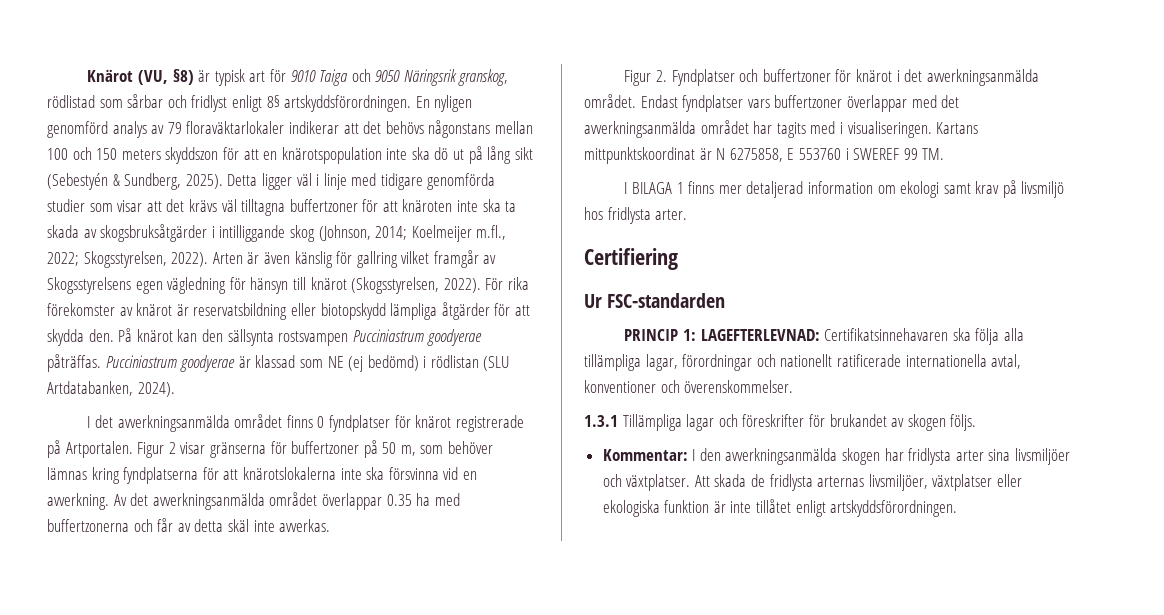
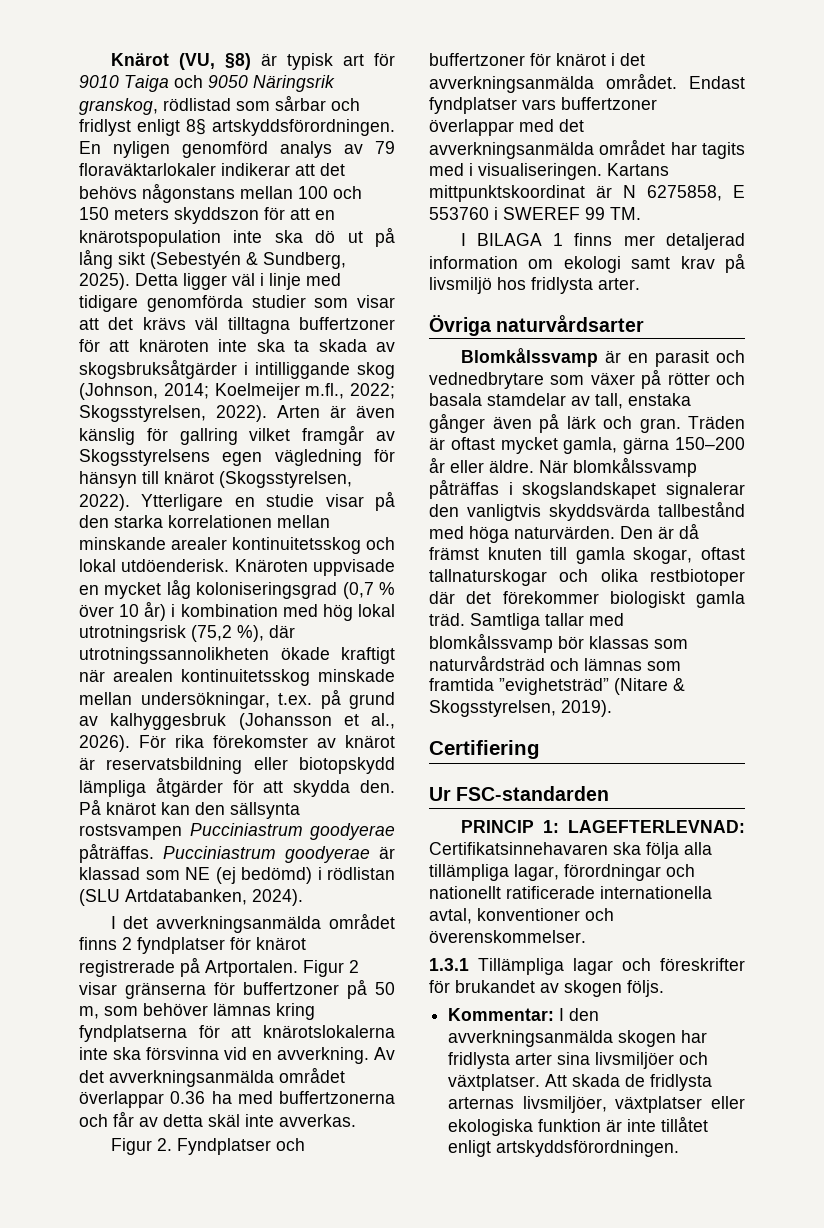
(481, 285) none -> [141,491,395,511] [79,515,330,528] [79,537,395,554] [79,559,395,576] [79,579,395,599] [79,601,395,621] [79,625,295,642] [79,647,395,664] [79,669,395,686] [79,689,395,709] [79,713,395,730] [79,735,130,752] Ytterligare en studie visar på den starka korrelationen mellan minskande arealer kontinuitetsskog och lokal utdöenderisk. Knäroten uppvisade en mycket låg koloniseringsgrad (0,7 % över 10 år) i kombination med hög lokal utrotningsrisk (75,2 %), där utrotningssannolikheten ökade kraftigt när arealen kontinuitetsskog minskade mellan undersökningar, t.ex. på grund av kalhyggesbruk (Johansson et al., 2026).
[317,416,325,428] 0 -> [122,937,132,950] 2
[386,494,412,506] 0.35 -> [170,1091,206,1104] 0.36
(688, 214) none -> [429,315,645,336] [460,348,745,367] [429,369,745,389] [429,393,691,409] [429,413,745,433] [429,437,745,454] [429,457,697,477] [429,479,745,499] [429,501,745,521] [429,523,699,543] [429,547,745,564] [429,569,745,586] [429,591,745,608] [429,613,624,630] [429,633,688,653] [429,655,681,671] [429,678,685,695] [429,700,612,717] // Övriga naturvårdsarter // Blomkålssvamp är en parasit och vednedbrytare som växer på rötter och basala stamdelar av tall, enstaka gånger även på lärk och gran. Träden är oftast mycket gamla, gärna 150–200 år eller äldre. När blomkålssvamp påträffas i skogslandskapet signalerar den vanligtvis skyddsvärda tallbestånd med höga naturvärden. Den är då främst knuten till gamla skogar, oftast tallnaturskogar och olika restbiotoper där det förekommer biologiskt gamla träd. Samtliga tallar med blomkålssvamp bör klassas som naturvårdsträd och lämnas som framtida ”evighetsträd” (Nitare & Skogsstyrelsen, 2019).

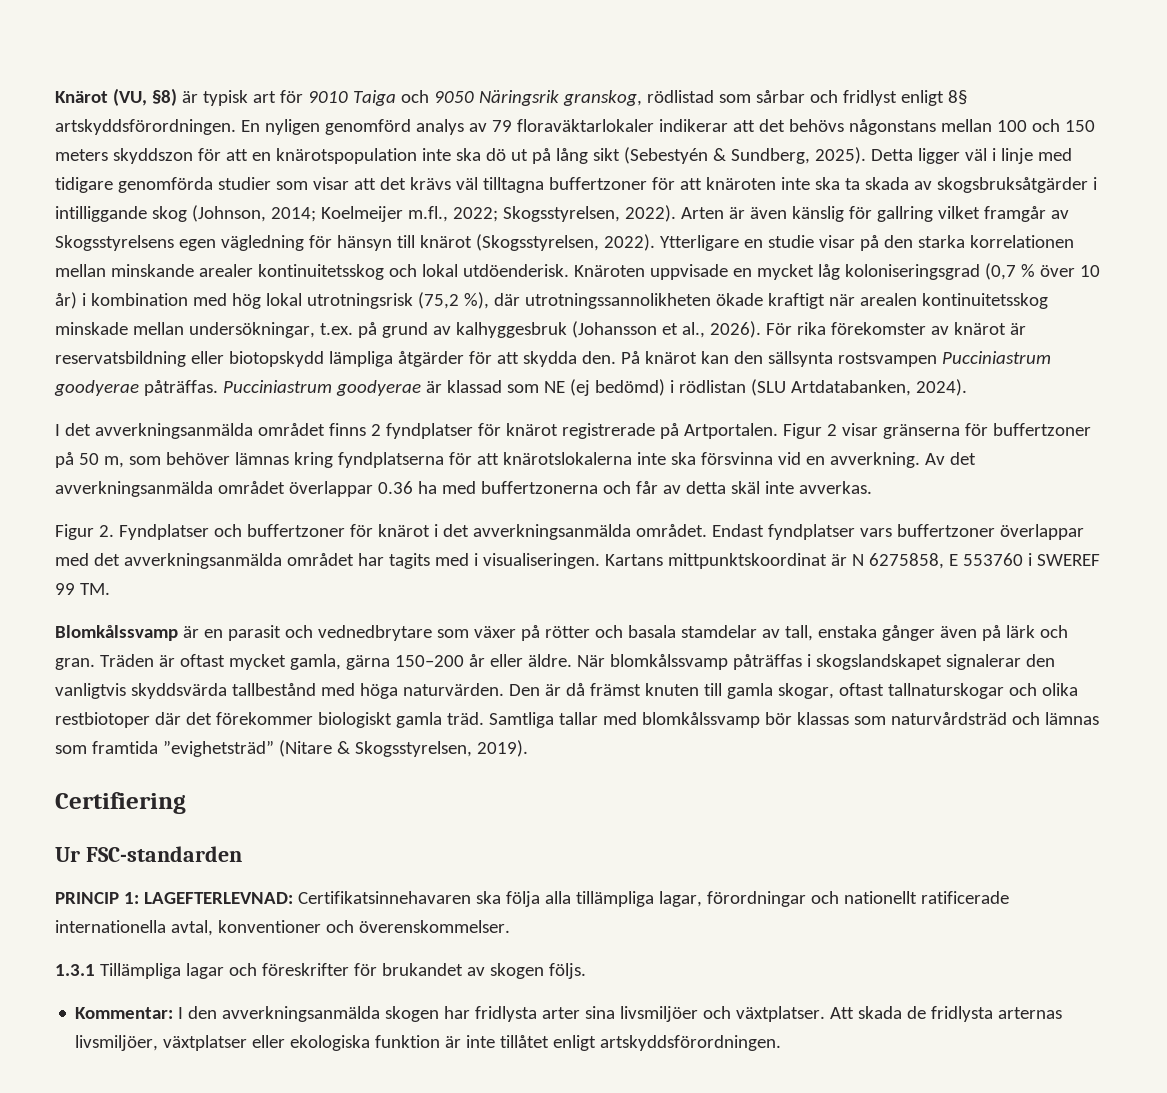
[460,233,745,250] [429,253,745,273] [429,277,640,294] [429,315,645,336] // I BILAGA 1 finns mer detaljerad information om ekologi samt krav på livsmiljö hos fridlysta arter. // Övriga naturvårdsarter -> (110, 589) none

